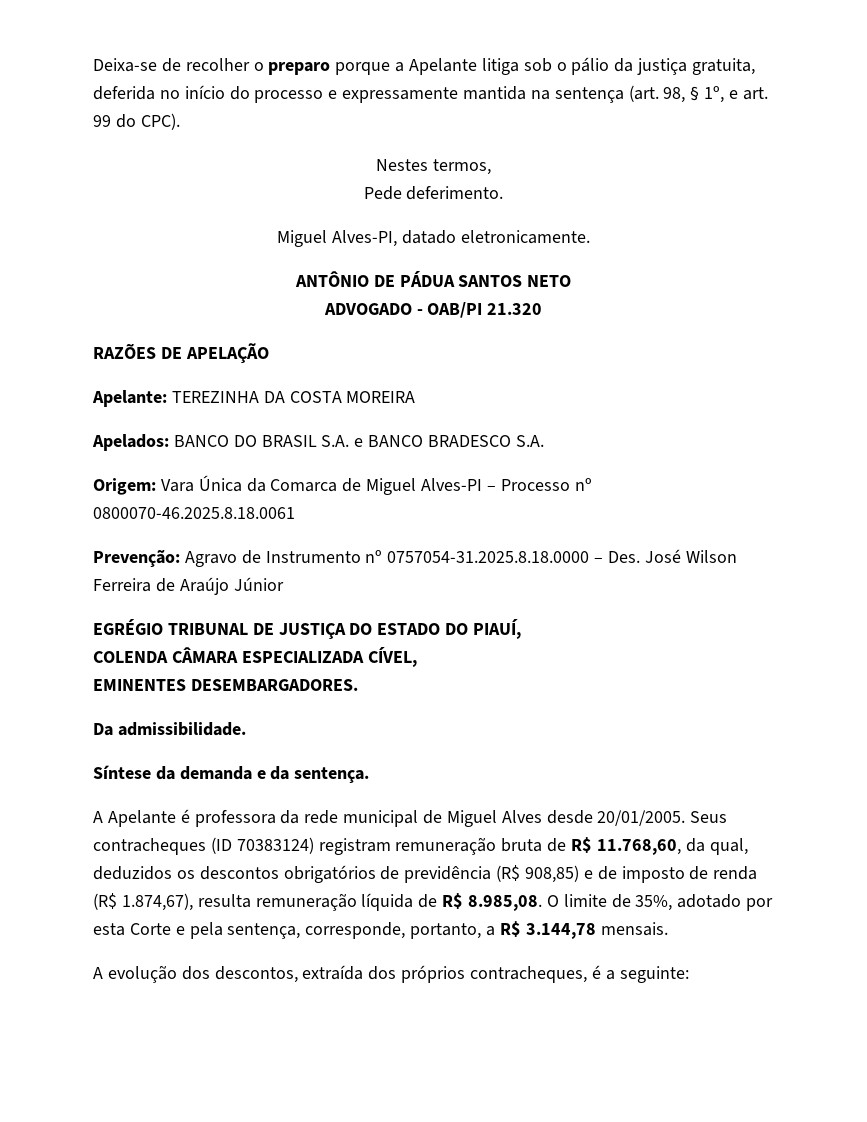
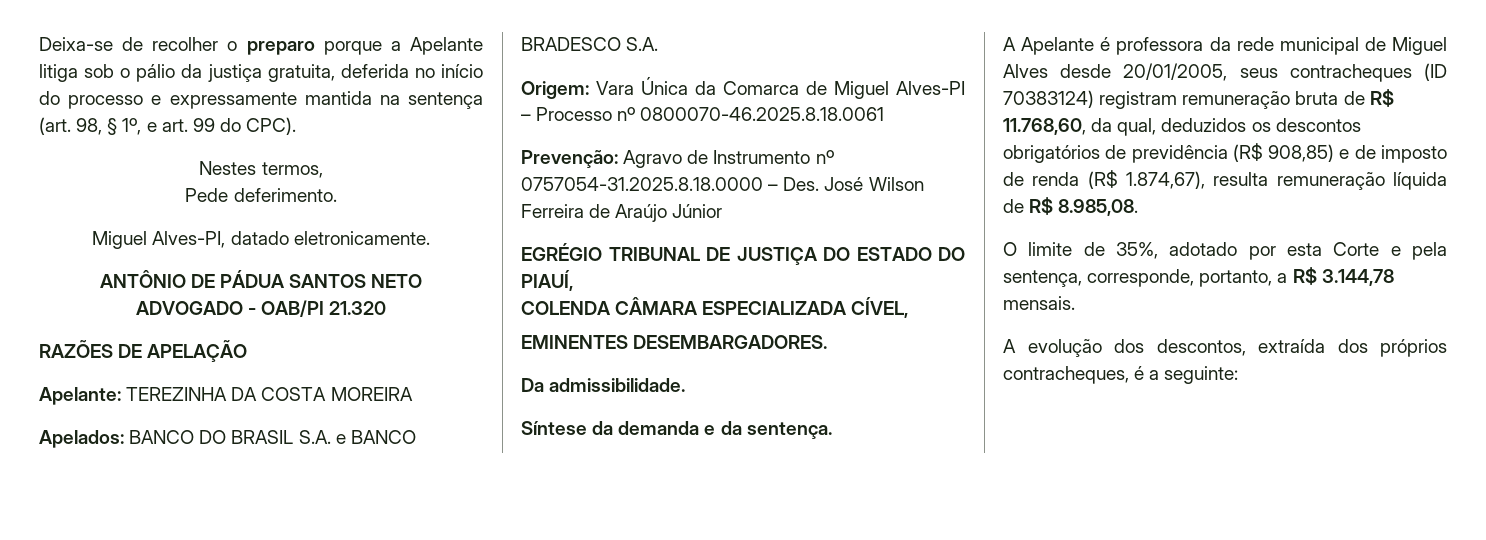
[597,810,728,826] 20/01/2005. Seus -> [1123,63,1278,81] 20/01/2005, seus
(543, 903) none -> (1139, 207) //

